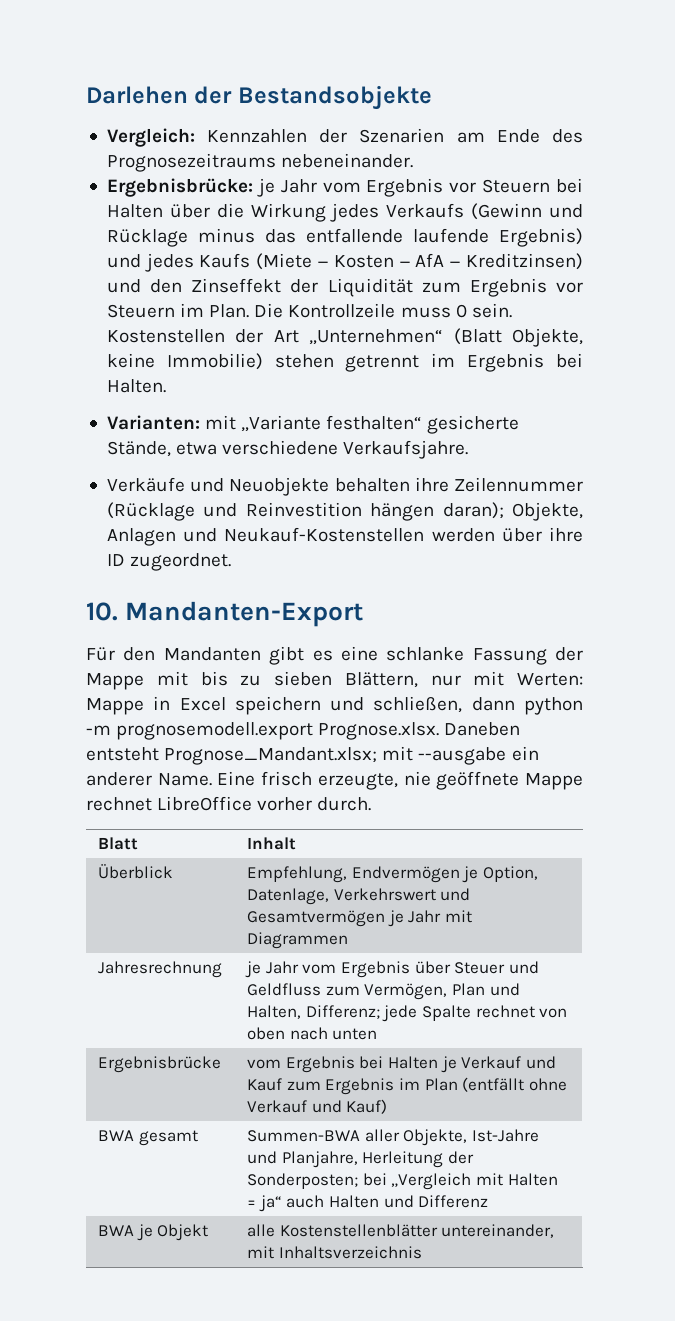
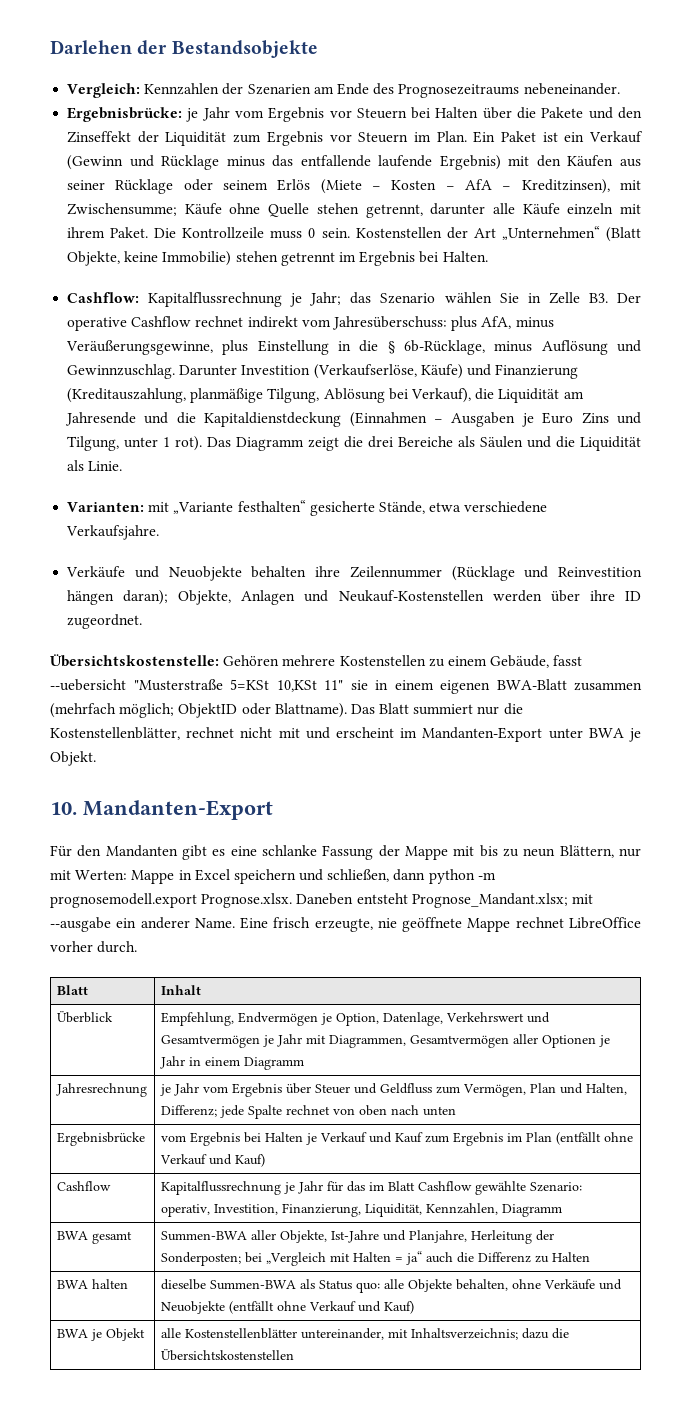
[250,203,583,222] [106,228,583,247] [106,253,583,272] Wirkung jedes Verkaufs (Gewinn und Rücklage minus das entfallende laufende Ergebnis) und jedes Kaufs (Miete − Kosten − AfA − Kreditzinsen) -> [541,107,584,118] Pakete
(250, 311) none -> [473,131,643,143] [67,155,641,170] [67,179,641,194] [67,203,641,218] [67,227,149,238] Ein Paket ist ein Verkauf (Gewinn und Rücklage minus das entfallende laufende Ergebnis) mit den Käufen aus seiner Rücklage oder seinem Erlös (Miete − Kosten − AfA − Kreditzinsen), mit Zwischensumme; Käufe ohne Quelle stehen getrennt, darunter alle Käufe einzeln mit ihrem Paket.
(166, 386) none -> [67,292,642,307] [67,316,554,331] [66,340,641,355] [67,364,579,379] [67,388,584,403] [65,412,641,427] [67,436,641,451] [67,460,123,471] // Cashflow: Kapitalflussrechnung je Jahr; das Szenario wählen Sie in Zelle B3. Der operative Cashflow rechnet indirekt vom Jahresüberschuss: plus AfA, minus Veräußerungsgewinne, plus Einstellung in die § 6b-Rücklage, minus Auflösung und Gewinnzuschlag. Darunter Investition (Verkaufserlöse, Käufe) und Finanzierung (Kreditauszahlung, planmäßige Tilgung, Ablösung bei Verkauf), die Liquidität am Jahresende und die Kapitaldienstdeckung (Einnahmen − Ausgaben je Euro Zins und Tilgung, unter 1 rot). Das Diagramm zeigt die drei Bereiche als Säulen und die Liquidität als Linie.
(232, 562) none -> [50,654,583,668] [50,679,642,694] [50,703,523,718] [50,727,641,742] [50,751,96,766] // Übersichtskostenstelle: Gehören mehrere Kostenstellen zu einem Gebäude, fasst --uebersicht "Musterstraße 5=KSt 10,KSt 11" sie in einem eigenen BWA-Blatt zusammen (mehrfach möglich; ObjektID oder Blattname). Das Blatt summiert nur die Kostenstellenblätter, rechnet nicht mit und erscheint im Mandanten-Export unter BWA je Objekt.
[274,671,332,686] sieben -> [523,848,556,857] neun
[247,932,349,949] Diagrammen -> [328,1034,610,1048] [159,1056,304,1070] Diagrammen, Gesamtvermögen aller Optionen je Jahr in einem Diagramm
(388, 1106) none -> [56,1181,111,1191] [160,1181,582,1195] [160,1203,562,1217] // Cashflow | Kapitalflussrechnung je Jahr für das im Blatt Cashflow gewählte Szenario: operativ, Investition, Finanzierung, Liquidität, Kennzahlen, Diagramm
[328,1195,489,1208] Halten und Differenz -> [456,1252,590,1263] [56,1279,128,1289] [160,1279,622,1293] [160,1301,414,1314] die Differenz zu Halten // BWA halten | dieselbe Summen-BWA als Status quo: alle Objekte behalten, ohne Verkäufe und Neuobjekte (entfällt ohne Verkauf und Kauf)
[278,1246,422,1259] Inhaltsverzeichnis -> [410,1328,569,1340] [160,1349,294,1361] Inhaltsverzeichnis; dazu die Übersichtskostenstellen

